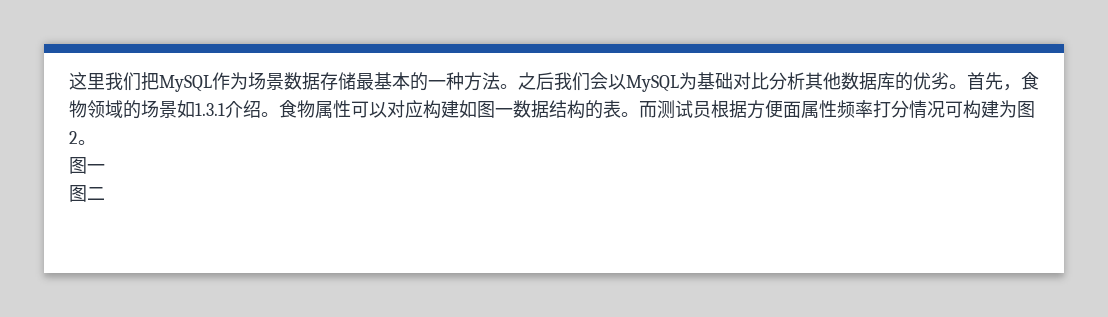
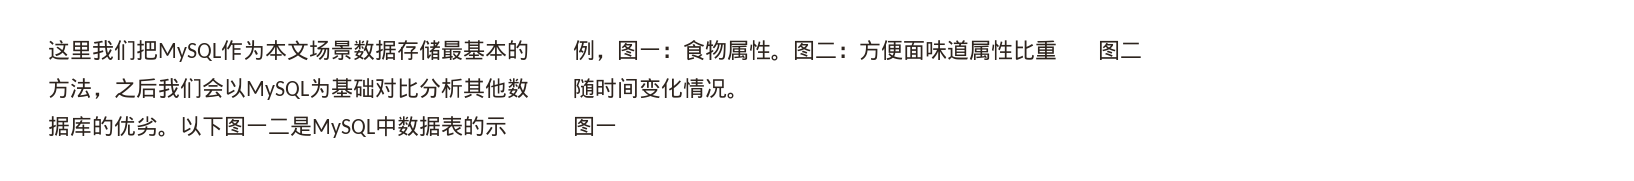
(248, 81) none -> [265,40,309,61] 本文
[428,72,518,91] 一种方法。 -> [48,78,114,99] 方法，
[967,72,1039,91] [69,100,1035,119] [69,131,78,144] 首先，食物领域的场景如1.3.1介绍。食物属性可以对应构建如图一数据结构的表。而测试员根据方便面属性频率打分情况可构建为图2 -> [180,116,507,138] [573,39,1057,61] [573,77,727,99] 以下图一二是MySQL中数据表的示例，图一：食物属性。图二：方便面味道属性比重随时间变化情况

